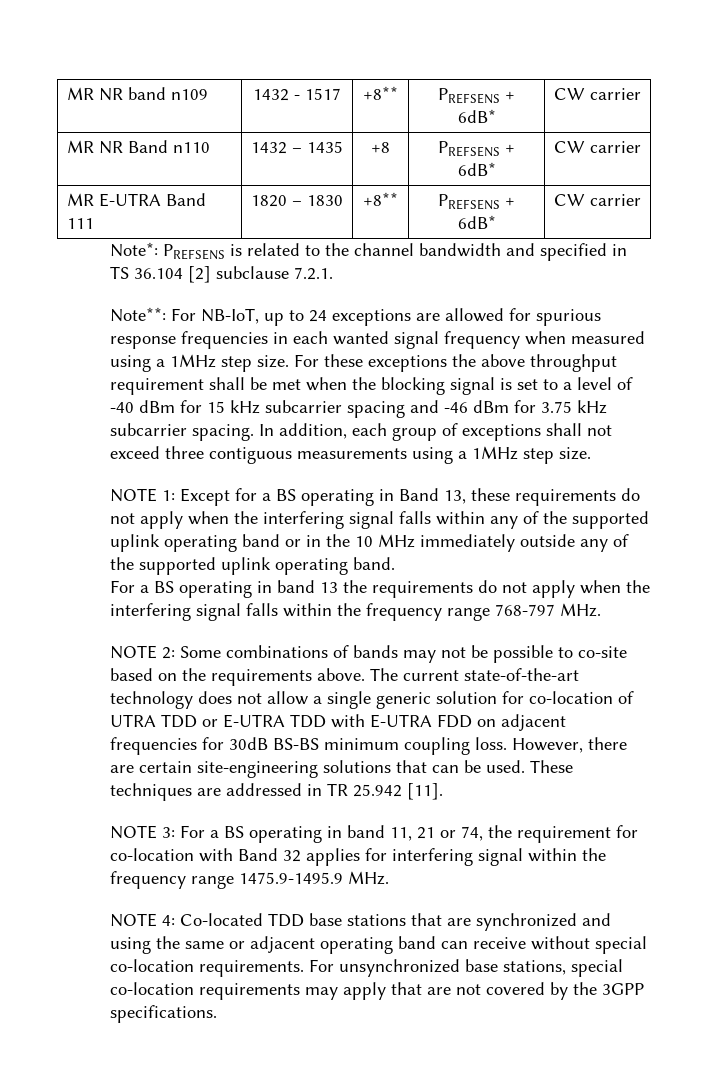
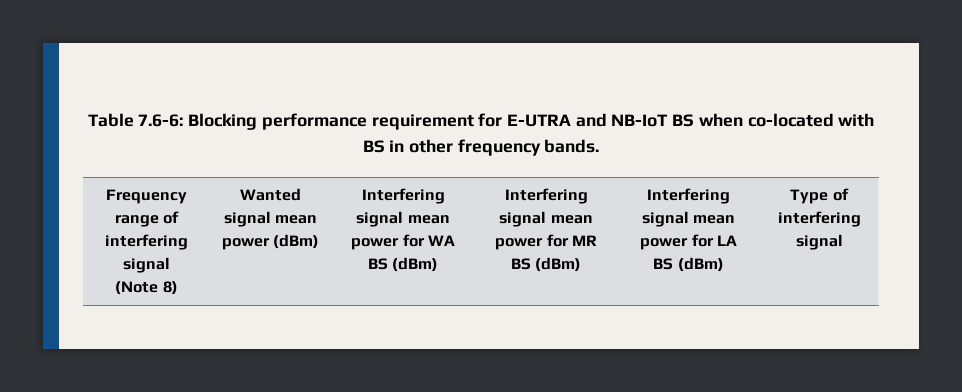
[66,87,208,101] [253,88,341,101] [363,86,398,100] [438,88,515,104] [457,109,496,123] [554,88,641,100] [66,140,210,154] [251,141,343,154] [371,142,390,153] [438,141,515,157] [457,162,496,176] [554,141,641,153] [66,193,206,207] [66,218,94,229] [251,195,343,207] [363,192,398,206] [438,194,515,210] [457,215,496,229] [554,194,641,206] [110,242,628,261] [110,266,334,283] [110,307,602,326] [110,331,646,349] [110,354,618,372] [110,377,634,395] [110,400,608,418] [110,423,613,441] [110,446,592,464] [110,488,641,506] [110,511,650,529] [110,534,630,552] [110,557,396,575] [110,580,651,598] [110,603,602,621] [110,645,628,663] [110,668,580,686] [110,691,635,709] [110,714,567,731] [110,737,628,755] [110,760,574,778] [110,783,444,801] [110,825,639,843] [110,848,607,866] [110,871,390,889] [110,913,612,931] [110,936,648,954] [110,959,624,977] [110,982,645,1000] [110,1005,218,1023] MR NR band n109 | 1432 - 1517 | +8** | PREFSENS + 6dB* | CW carrier // MR NR Band n110 | 1432 – 1435 | +8 | PREFSENS + 6dB* | CW carrier // MR E-UTRA Band 111 | 1820 – 1830 | +8** | PREFSENS + 6dB* | CW carrier // Note*: PREFSENS is related to the channel bandwidth and specified in TS 36.104 [2] subclause 7.2.1. // Note**: For NB-IoT, up to 24 exceptions are allowed for spurious response frequencies in each wanted signal frequency when measured using a 1MHz step size. For these exceptions the above throughput requirement shall be met when the blocking signal is set to a level of -40 dBm for 15 kHz subcarrier spacing and -46 dBm for 3.75 kHz subcarrier spacing. In addition, each group of exceptions shall not exceed three contiguous measurements using a 1MHz step size. // NOTE 1: Except for a BS operating in Band 13, these requirements do not apply when the interfering signal falls within any of the supported uplink operating band or in the 10 MHz immediately outside any of the supported uplink operating band. // For a BS operating in band 13 the requirements do not apply when the interfering signal falls within the frequency range 768-797 MHz. // NOTE 2: Some combinations of bands may not be possible to co-site based on the requirements above. The current state-of-the-art technology does not allow a single generic solution for co-location of UTRA TDD or E-UTRA TDD with E-UTRA FDD on adjacent frequencies for 30dB BS-BS minimum coupling loss. However, there are certain site-engineering solutions that can be used. These techniques are addressed in TR 25.942 [11]. // NOTE 3: For a BS operating in band 11, 21 or 74, the requirement for co-location with Band 32 applies for interfering signal within the frequency range 1475.9-1495.9 MHz. // NOTE 4: Co-located TDD base stations that are synchronized and using the same or adjacent operating band can receive without special co-location requirements. For unsynchronized base stations, special co-location requirements may apply that are not covered by the 3GPP specifications. -> [87,113,875,130] [362,139,600,156] [106,189,187,204] [114,211,180,227] [105,234,188,250] [123,257,170,273] [115,281,178,295] [240,188,301,201] [223,211,318,227] [221,234,320,250] [361,188,445,204] [356,211,450,227] [351,234,455,250] [367,257,439,272] [504,188,588,204] [499,211,593,227] [495,234,597,250] [510,257,582,272] [647,188,730,204] [641,211,736,227] [640,234,737,250] [653,257,724,272] [790,188,849,204] [777,211,861,227] [795,234,843,250] Table 7.6-6: Blocking performance requirement for E-UTRA and NB-IoT BS when co-located with BS in other frequency bands. // Frequency range of interfering signal // (Note 8) | Wanted signal mean power (dBm) | Interfering signal mean power for WA BS (dBm) | Interfering signal mean power for MR BS (dBm) | Interfering signal mean power for LA BS (dBm) | Type of interfering signal

